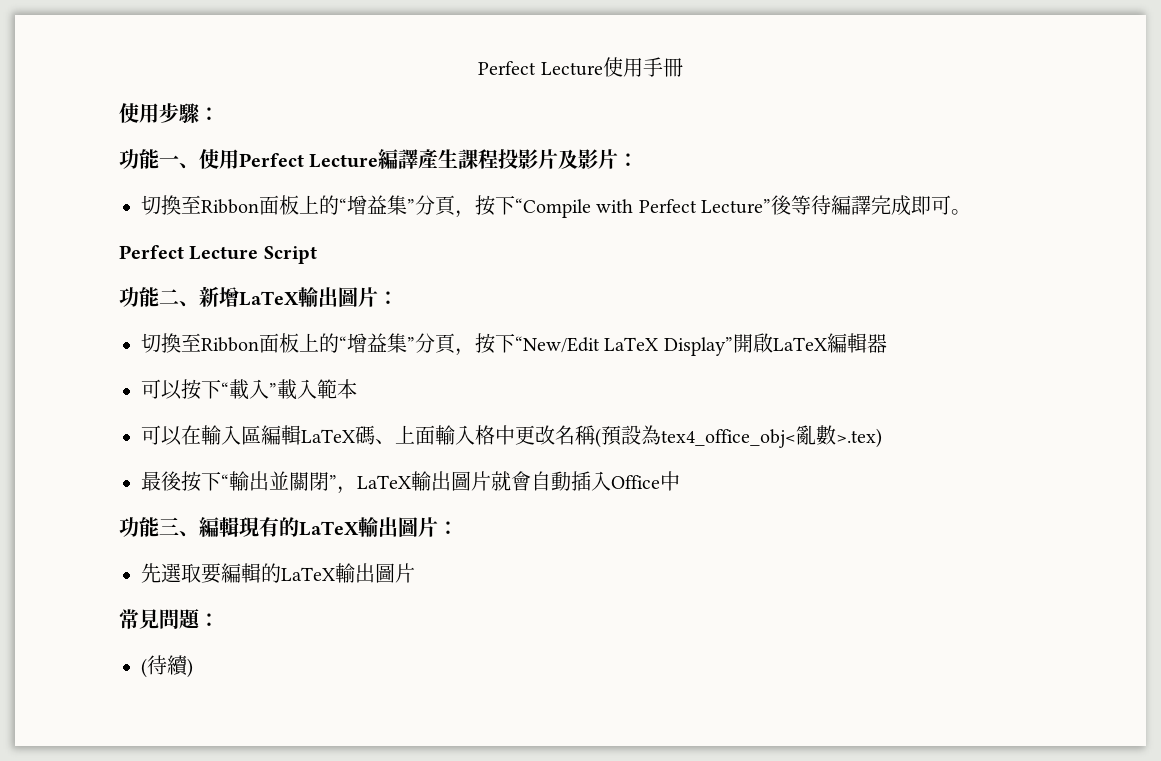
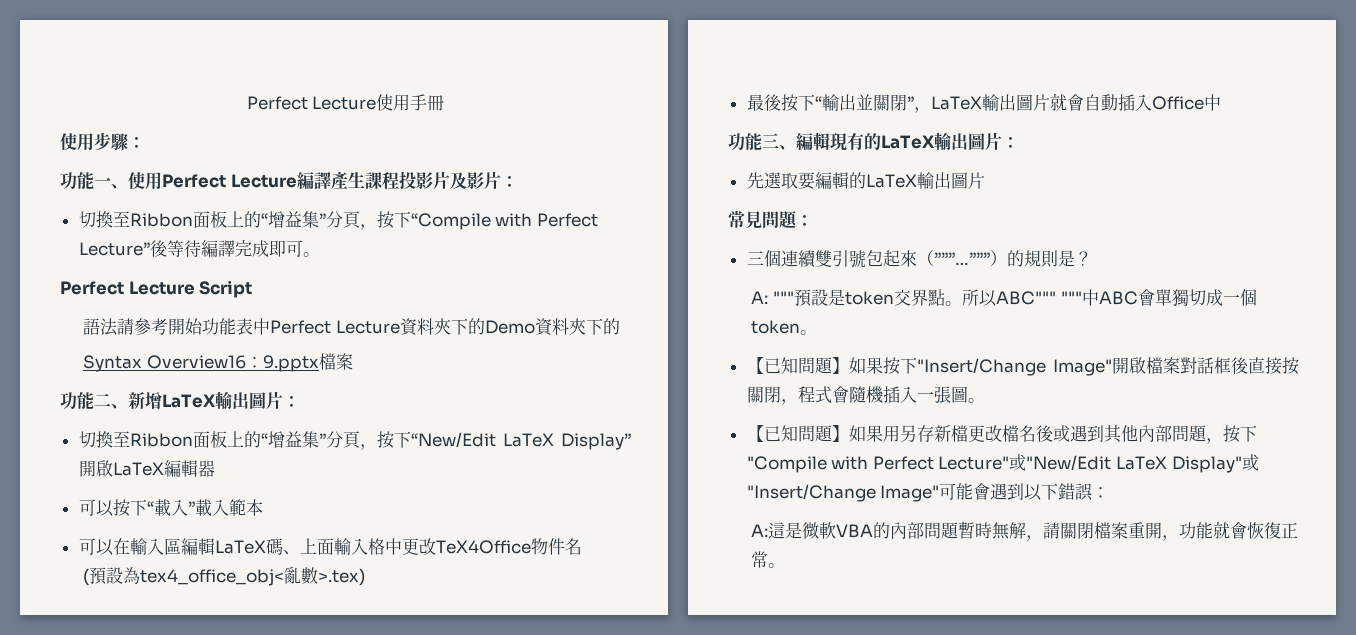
(317, 255) none -> [83,318,620,336] [83,353,353,372] // 語法請參考開始功能表中Perfect Lecture資料夾下的Demo資料夾下的 // Syntax Overview16：9.pptx檔案
[555,425,596,445] 名稱 -> [435,538,582,555] TeX4Office物件名 //
[141,655,193,678] (待續) -> [746,250,1092,268] [751,289,1257,307] [751,320,818,335] [746,357,1299,376] [746,386,985,405] [746,424,1257,444] [746,454,1259,473] [746,483,1110,502] [751,521,1299,541] [751,551,786,568] 三個連續雙引號包起來（”””…”””）的規則是？ // A: """預設是token交界點。所以ABC""" """中ABC會單獨切成一個token。 // 【已知問題】如果按下"Insert/Change Image"開啟檔案對話框後直接按關閉，程式會隨機插入一張圖。 // 【已知問題】如果用另存新檔更改檔名後或遇到其他內部問題，按下"Compile with Perfect Lecture"或"New/Edit LaTeX Display"或"Insert/Change Image"可能會遇到以下錯誤： // A:這是微軟VBA的內部問題暫時無解，請關閉檔案重開，功能就會恢復正常。

